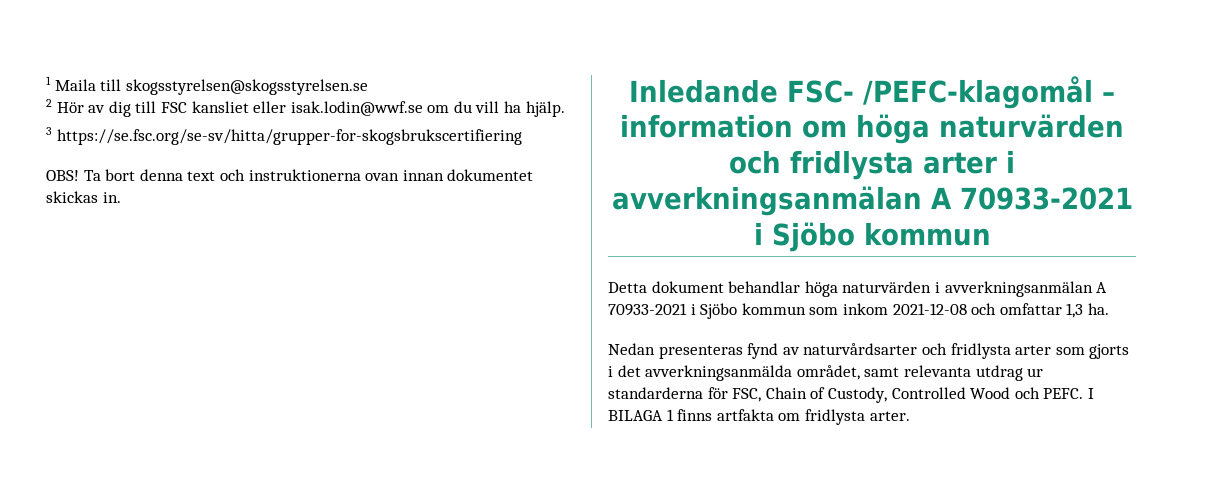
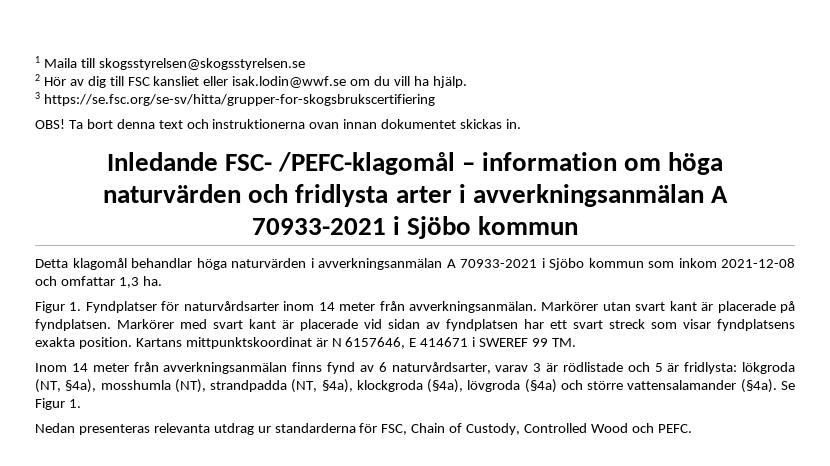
[651,281,724,293] dokument -> [72,258,127,270] klagomål
[608,343,1130,359] [608,365,900,381] Nedan presenteras fynd av naturvårdsarter och fridlysta arter som gjorts i det avverkningsanmälda området, samt -> [35,301,795,313] [35,319,795,331] [35,337,576,349] [35,362,795,374] [35,379,795,393] [35,398,81,410] [35,423,150,435] Figur 1. Fyndplatser för naturvårdsarter inom 14 meter från avverkningsanmälan. Markörer utan svart kant är placerade på fyndplatsen. Markörer med svart kant är placerade vid sidan av fyndplatsen har ett svart streck som visar fyndplatsens exakta position. Kartans mittpunktskoordinat är N 6157646, E 414671 i SWEREF 99 TM. // Inom 14 meter från avverkningsanmälan finns fynd av 6 naturvårdsarter, varav 3 är rödlistade och 5 är fridlysta: lökgroda (NT, §4a), mosshumla (NT), strandpadda (NT, §4a), klockgroda (§4a), lövgroda (§4a) och större vattensalamander (§4a). Se Figur 1. // Nedan presenteras
[1087,388,1094,399] [608,409,910,425] I BILAGA 1 finns artfakta om fridlysta arter. -> (692, 428) none

